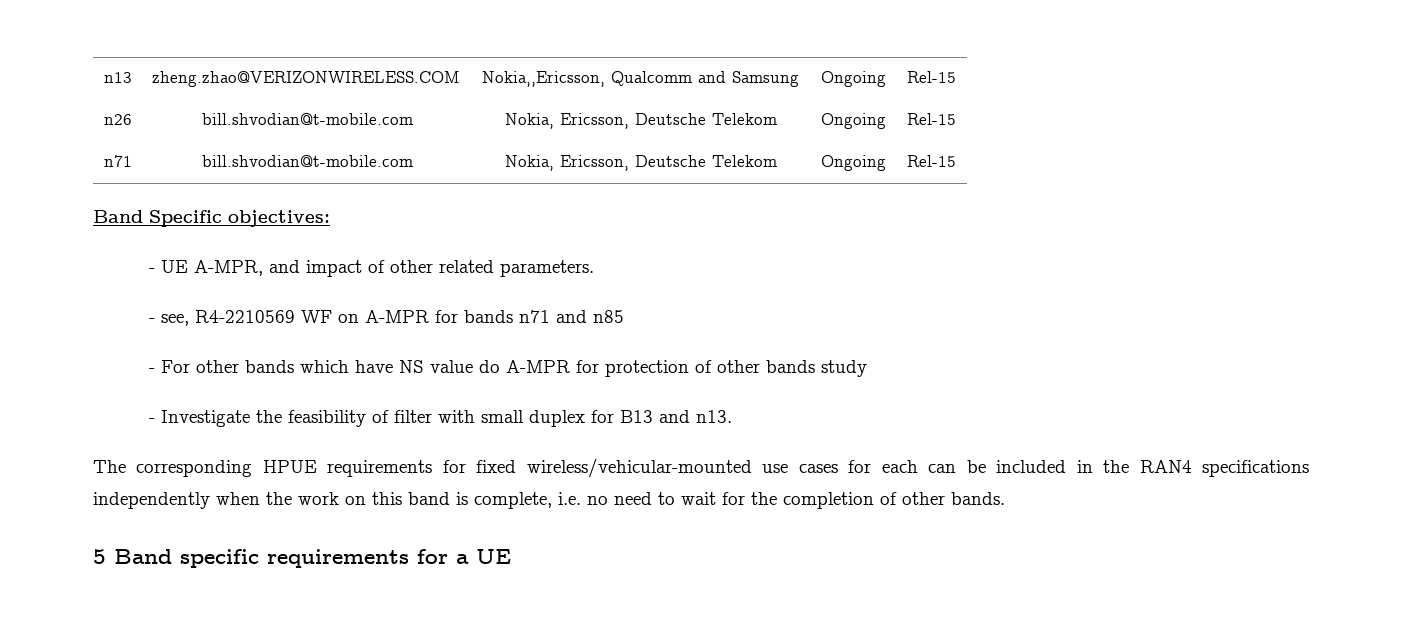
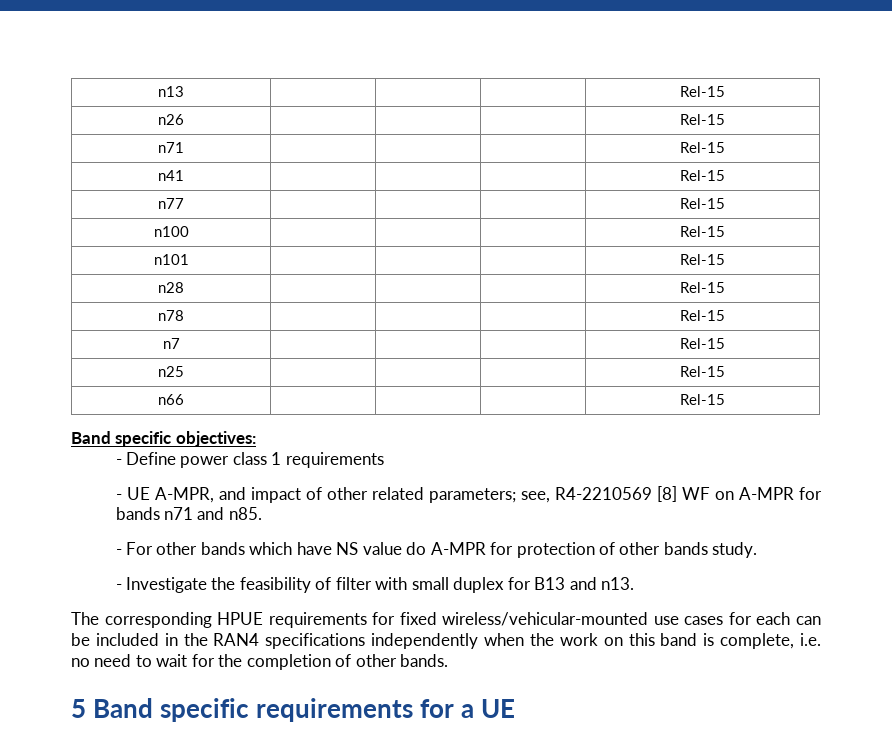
[152,71,460,87] [482,71,799,87] [820,71,886,87] [907,71,956,83] [104,114,132,125] [201,113,413,125] [504,113,777,129] [820,113,886,129] [907,113,956,125] [104,155,132,167] [201,155,413,167] [504,155,777,171] [820,155,886,171] zheng.zhao@VERIZONWIRELESS.COM | Nokia,,Ericsson, Qualcomm and Samsung | Ongoing | Rel-15 // n26 | bill.shvodian@t-mobile.com | Nokia, Ericsson, Deutsche Telekom | Ongoing | Rel-15 // n71 | bill.shvodian@t-mobile.com | Nokia, Ericsson, Deutsche Telekom | Ongoing -> [680,86,725,97] [158,114,184,125] [680,114,725,125] [158,142,184,153] [680,142,725,153] [158,170,184,181] [680,170,725,181] [158,198,184,209] [680,198,725,209] [153,226,189,237] [680,226,725,237] [153,254,189,265] [680,254,725,265] [158,282,184,293] [680,282,725,293] [158,310,184,321] [680,310,725,321] [162,338,180,349] [680,338,725,349] [158,366,184,377] [680,366,725,377] [158,394,184,405] | | | Rel-15 // n26 | | | | Rel-15 // n71 | | | | Rel-15 // n41 | | | | Rel-15 // n77 | | | | Rel-15 // n100 | | | | Rel-15 // n101 | | | | Rel-15 // n28 | | | | Rel-15 // n78 | | | | Rel-15 // n7 | | | | Rel-15 // n25 | | | | Rel-15 // n66 | | |
[149,210,222,227] Specific -> [115,431,172,447] specific
(330, 218) none -> [115,452,384,468] // - Define power class 1 requirements
[499,260,594,277] [148,318,155,323] parameters. // - -> [428,488,516,503] parameters;
(295, 316) none -> [656,486,677,502] [8]
[592,310,624,323] n85 -> [228,507,262,520] n85.
[820,360,867,377] study -> [712,542,758,558] study.

